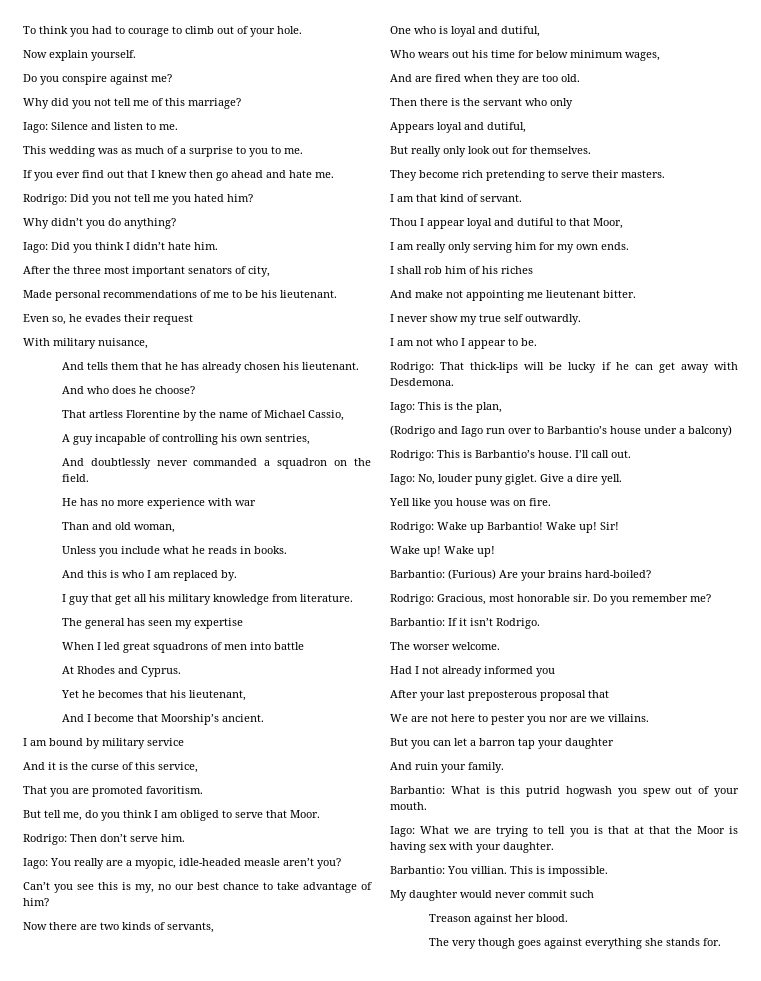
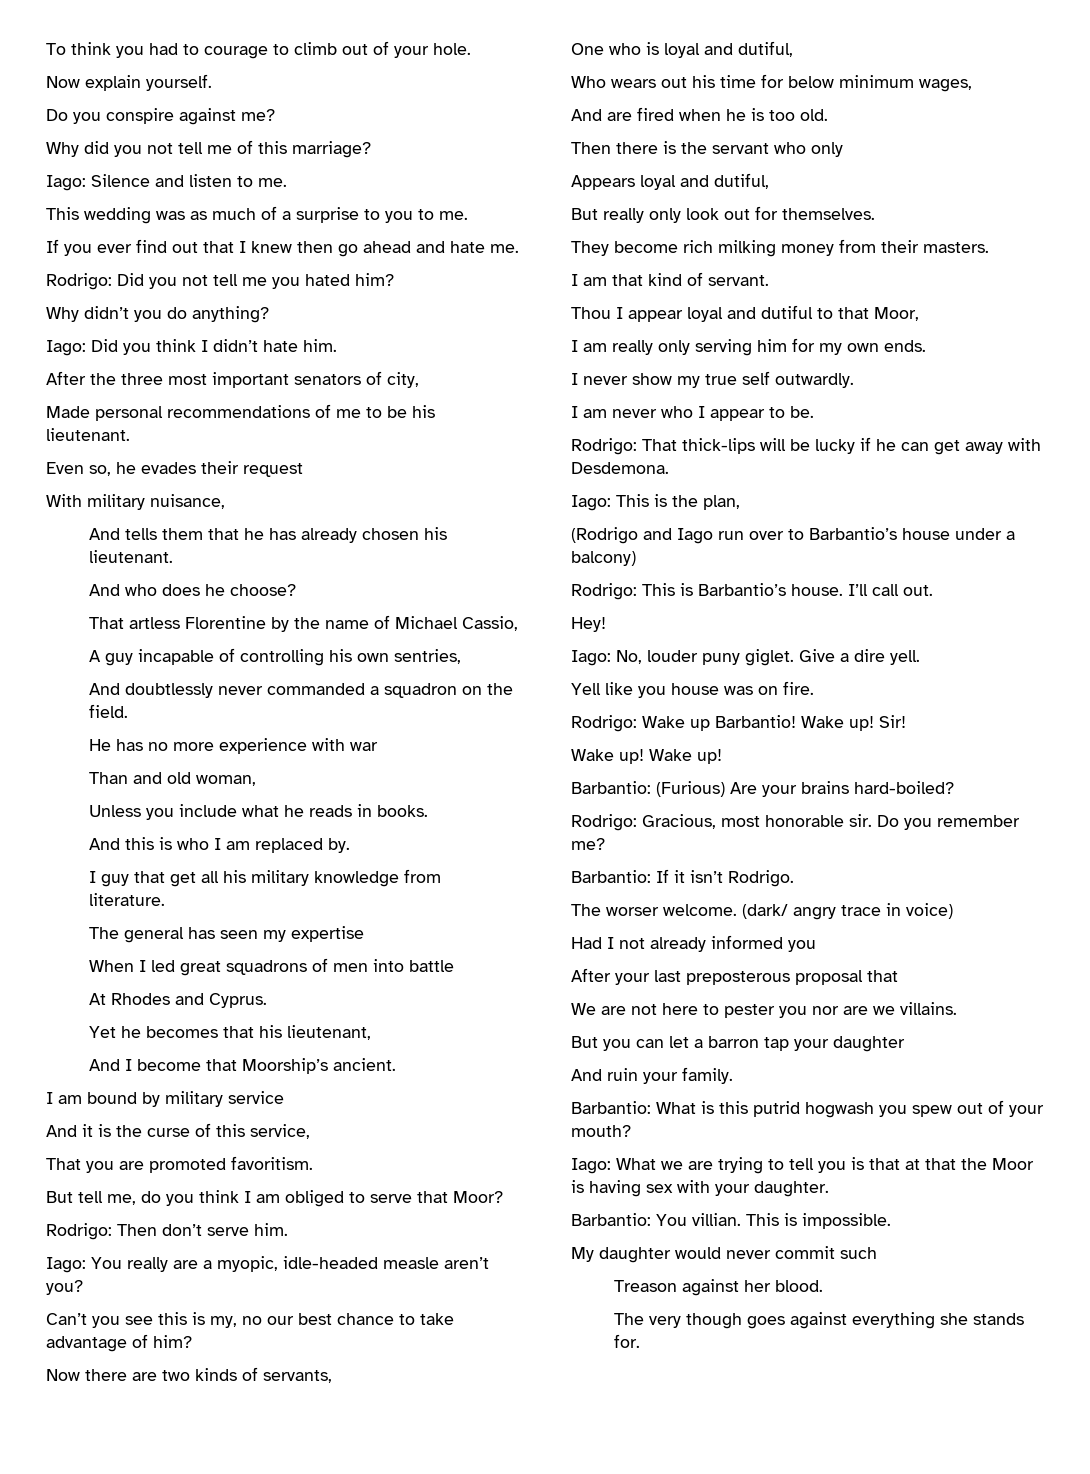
[290,810,320,818] Moor. -> [453,1191,503,1203] Moor?
[496,74,539,85] they are -> [726,108,764,121] he is
[486,170,589,181] pretending to serve -> [718,239,876,257] milking money from
[390,266,533,274] [390,290,636,301] // I shall rob him of his riches // And make not appointing me lieutenant bitter. -> (926, 346) none
[416,338,433,346] not -> [612,409,657,418] never
(631, 454) none -> [571,617,606,632] // Hey!
(500, 646) none -> [742,903,953,920] (dark/ angry trace in voice)
[390,802,427,810] mouth. -> [571,1125,631,1137] mouth?

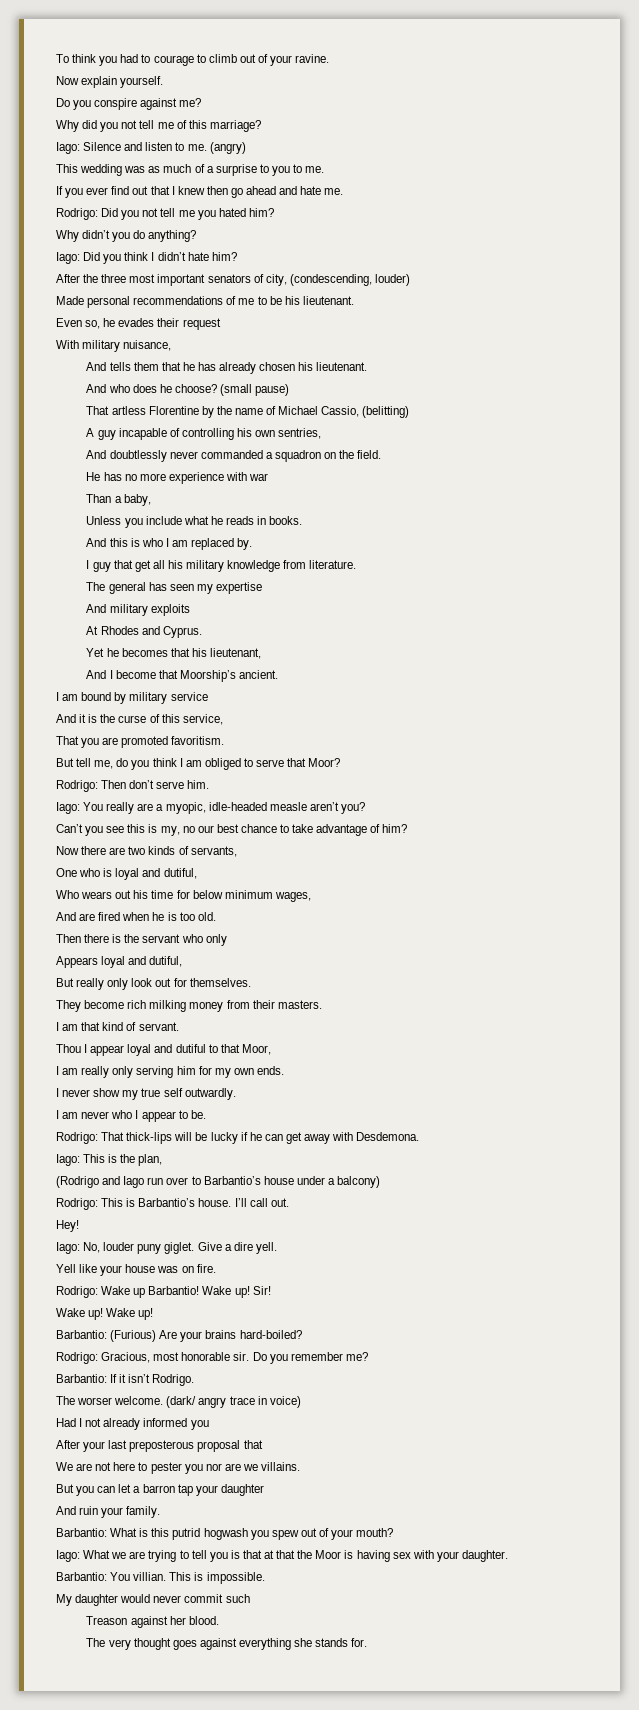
[433,43,471,55] hole. -> [295,54,330,63] ravine.
(287, 182) none -> [209,142,246,154] (angry)
[303,339,337,352] him. -> [211,252,237,261] him?
(419, 380) none -> [289,274,410,286] (condescending, louder)
(296, 590) none -> [220,384,290,396] (small pause)
(518, 623) none -> [362,406,410,418] (belitting)
[132,772,256,786] and old woman, -> [114,494,151,506] a baby,
[88,958,454,976] When I led great squadrons of men into battle -> [86,604,190,616] And military exploits
[638,686,666,698] you -> [100,1265,123,1276] your
[685,1313,742,1329] though -> [133,1638,171,1650] thought

